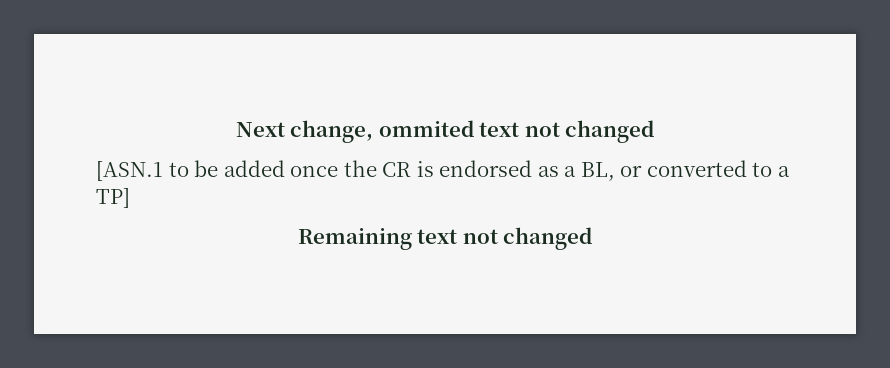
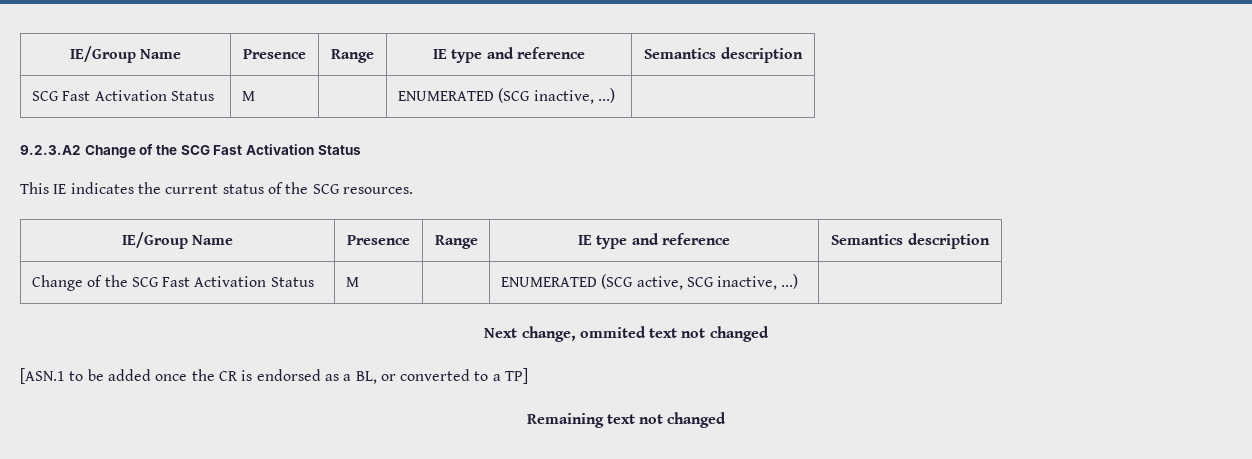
(235, 129) none -> [69,46,182,63] [243,49,306,59] [331,49,374,63] [433,47,585,63] [644,47,803,63] [31,90,214,101] [241,91,255,101] [397,88,615,104] [20,144,361,158] [20,182,413,194] [121,232,234,249] [347,235,410,245] [434,235,478,249] [578,233,730,249] [831,233,990,249] [31,275,314,291] [345,277,359,287] [500,274,799,290] IE/Group Name | Presence | Range | IE type and reference | Semantics description // SCG Fast Activation Status | M | | ENUMERATED (SCG inactive, ...) | // 9.2.3.A2 Change of the SCG Fast Activation Status // This IE indicates the current status of the SCG resources. // IE/Group Name | Presence | Range | IE type and reference | Semantics description // Change of the SCG Fast Activation Status | M | | ENUMERATED (SCG active, SCG inactive, ...) | //

